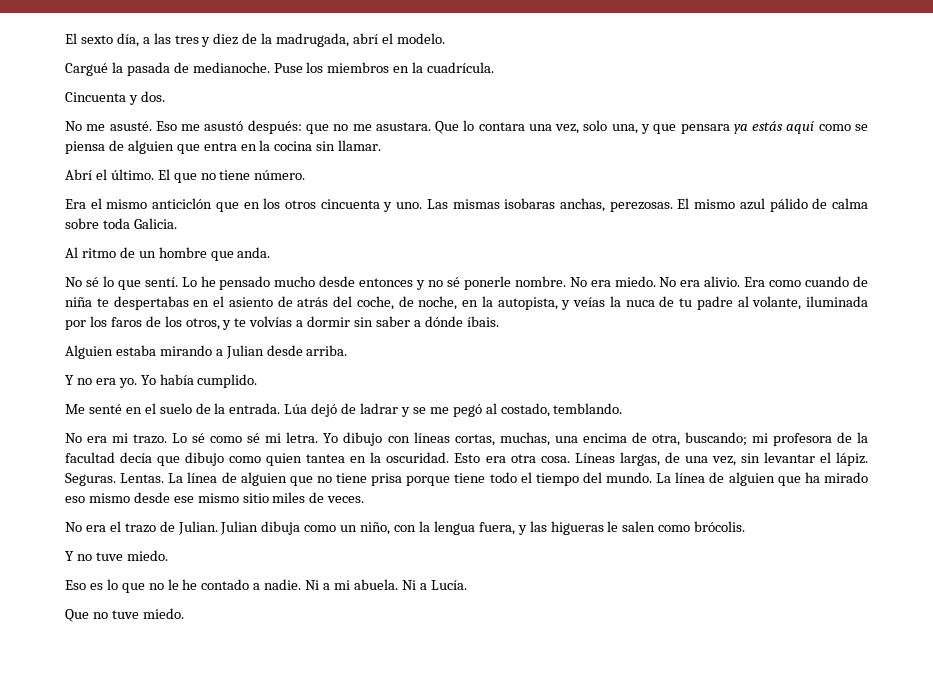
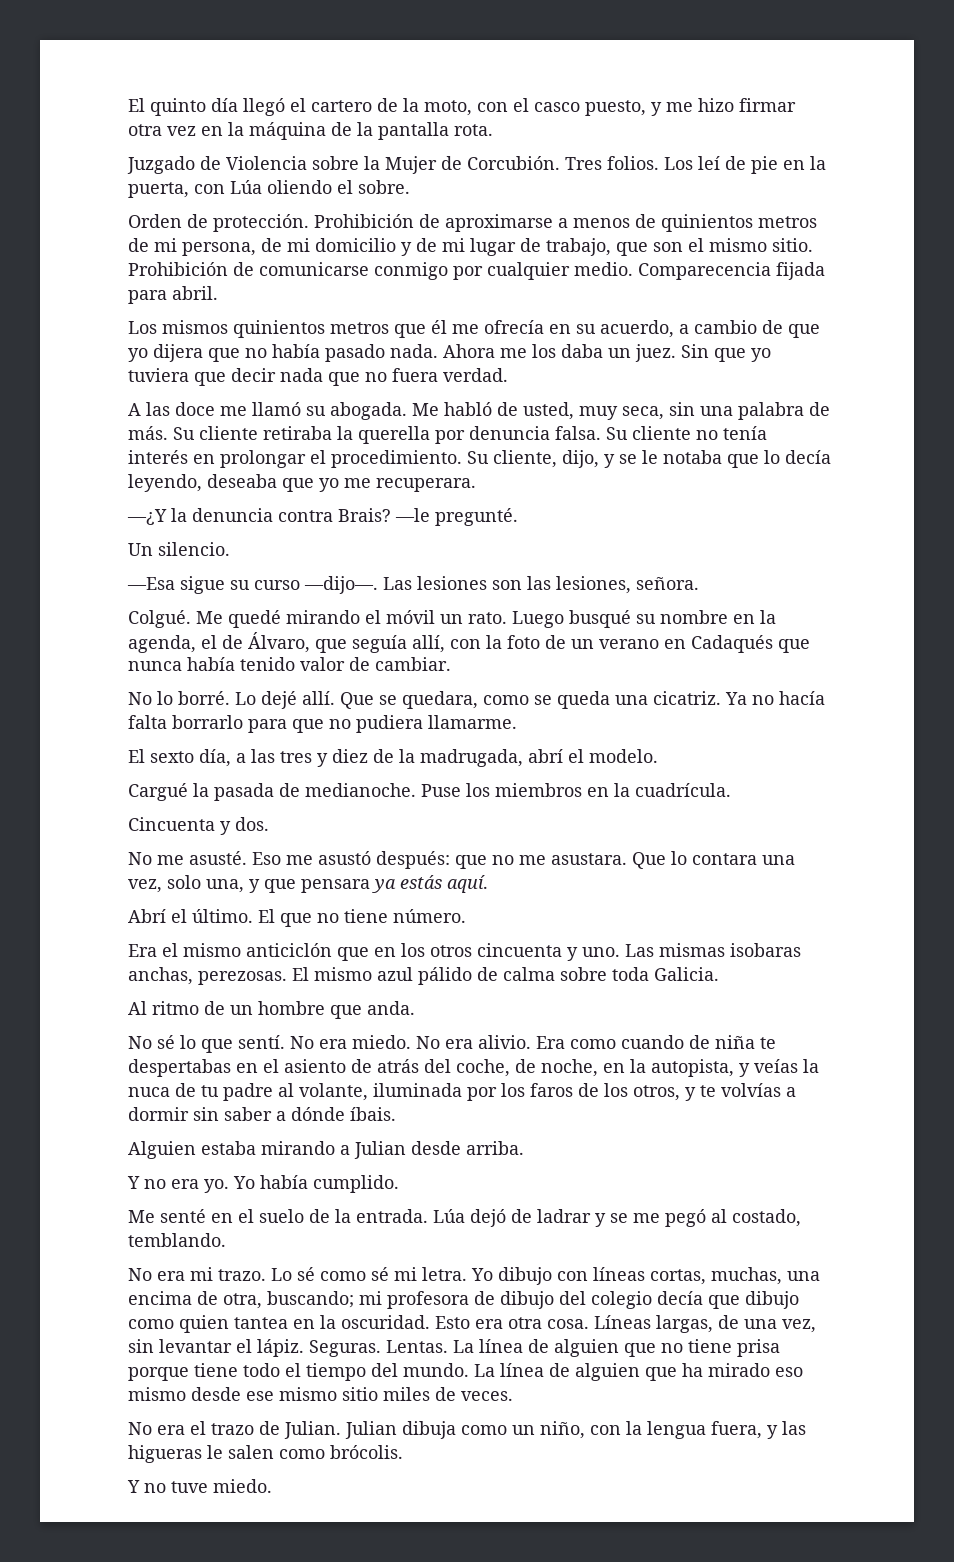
[65,33,77,44] El -> [128,98,796,116] [128,122,493,140] [127,156,826,174] [128,180,410,198] [128,214,817,232] [128,238,813,256] [128,262,825,280] [128,286,218,304] [128,320,820,338] [128,344,771,362] [128,368,508,386] [128,402,830,420] [128,426,767,444] [128,450,831,468] [128,474,476,492] [127,508,518,526] [128,542,230,556] [127,576,699,594] [128,610,776,628] [128,632,810,653] [128,657,451,671] [128,691,825,709] [128,715,517,733] [128,749,145,763] El quinto día llegó el cartero de la moto, con el casco puesto, y me hizo firmar otra vez en la máquina de la pantalla rota. // Juzgado de Violencia sobre la Mujer de Corcubión. Tres folios. Los leí de pie en la puerta, con Lúa oliendo el sobre. // Orden de protección. Prohibición de aproximarse a menos de quinientos metros de mi persona, de mi domicilio y de mi lugar de trabajo, que son el mismo sitio. Prohibición de comunicarse conmigo por cualquier medio. Comparecencia fijada para abril. // Los mismos quinientos metros que él me ofrecía en su acuerdo, a cambio de que yo dijera que no había pasado nada. Ahora me los daba un juez. Sin que yo tuviera que decir nada que no fuera verdad. // A las doce me llamó su abogada. Me habló de usted, muy seca, sin una palabra de más. Su cliente retiraba la querella por denuncia falsa. Su cliente no tenía interés en prolongar el procedimiento. Su cliente, dijo, y se le notaba que lo decía leyendo, deseaba que yo me recuperara. // —¿Y la denuncia contra Brais? —le pregunté. // Un silencio. // —Esa sigue su curso —dijo—. Las lesiones son las lesiones, señora. // Colgué. Me quedé mirando el móvil un rato. Luego busqué su nombre en la agenda, el de Álvaro, que seguía allí, con la foto de un verano en Cadaqués que nunca había tenido valor de cambiar. // No lo borré. Lo dejé allí. Que se quedara, como se queda una cicatriz. Ya no hacía falta borrarlo para que no pudiera llamarme. // El
[786,121,868,134] [65,140,382,154] aquí como se piensa de alguien que entra en la cocina sin llamar. -> [447,875,488,893] aquí.
[181,276,566,290] Lo he pensado mucho desde entonces y no sé ponerle nombre. -> (285, 1042) none
[856,432,868,443] [65,452,115,463] la facultad -> [500,1291,652,1309] dibujo del colegio
[65,579,467,593] [65,608,184,622] // Eso es lo que no le he contado a nadie. Ni a mi abuela. Ni a Lucía. // Que no tuve miedo. -> (272, 1486) none

